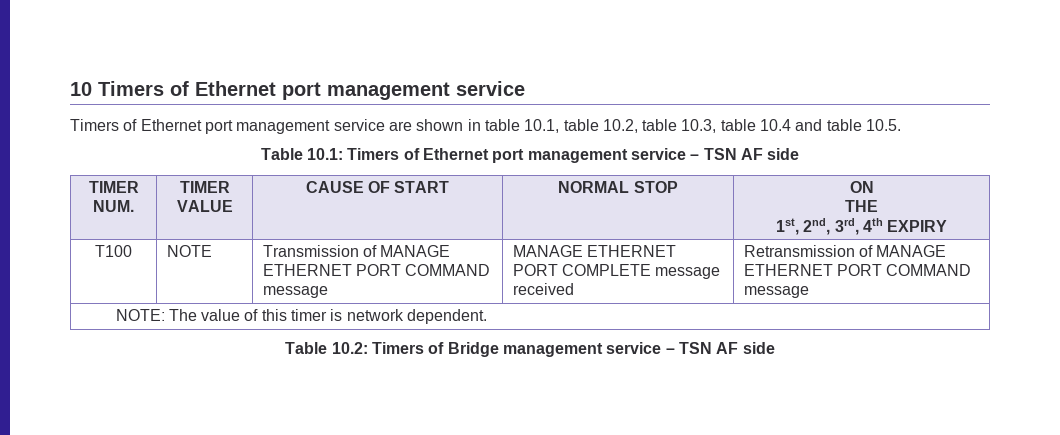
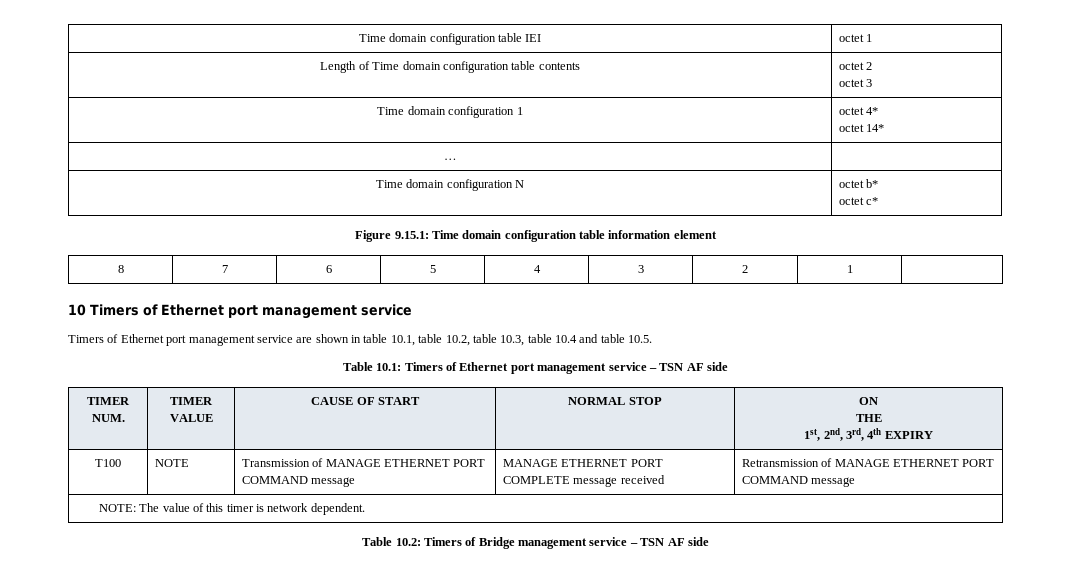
(70, 89) none -> [358,33,542,45] [838,34,873,42] [320,61,580,73] [838,62,873,70] [838,79,873,87] [377,106,523,118] [838,107,879,115] [838,124,885,132] [443,158,457,160] [375,179,525,191] [838,179,879,188] [838,197,879,205] [355,230,717,242] [117,265,124,273] [221,265,228,273] [325,265,332,273] [429,265,436,273] [533,265,541,273] [637,265,644,273] [742,265,748,273] [846,265,853,273] Time domain configuration table IEI | octet 1 // Length of Time domain configuration table contents | octet 2 // octet 3 // Time domain configuration 1 | octet 4* // octet 14* // … | // Time domain configuration N | octet b* // octet c* // Figure 9.15.1: Time domain configuration table information element // 8 | 7 | 6 | 5 | 4 | 3 | 2 | 1 | //

